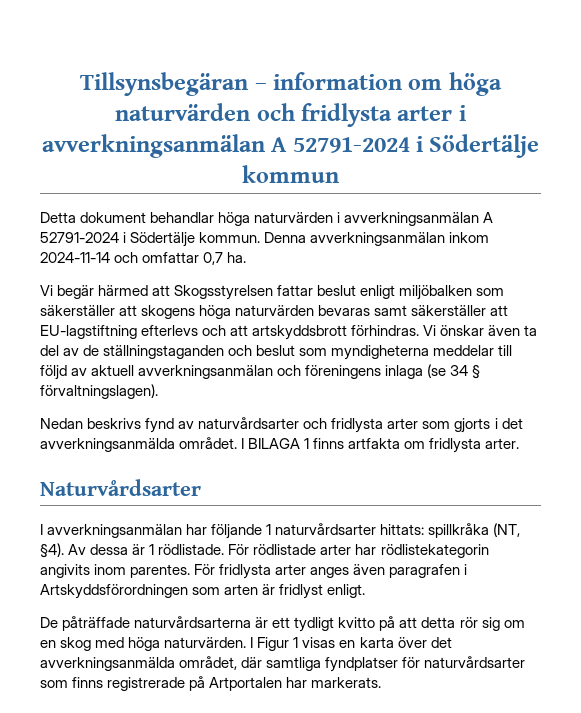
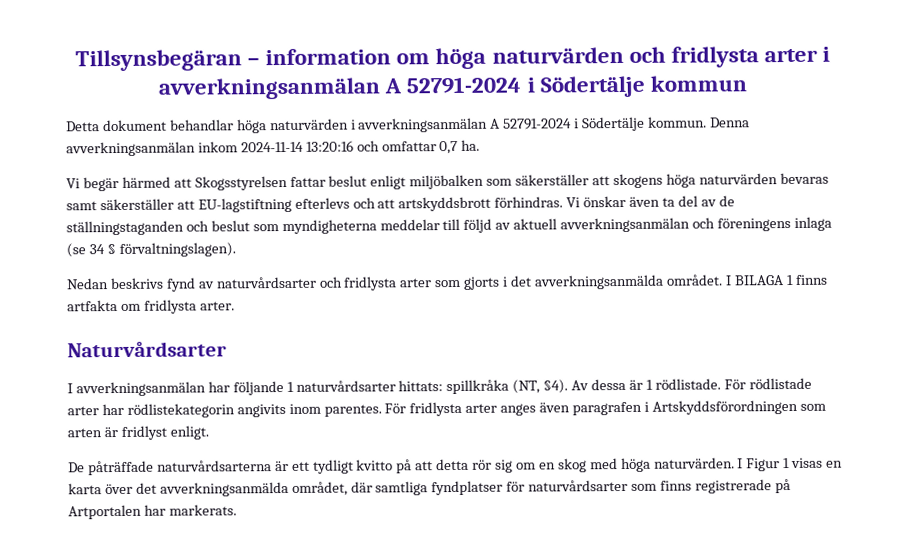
(110, 257) none -> [305,140,354,152] 13:20:16

